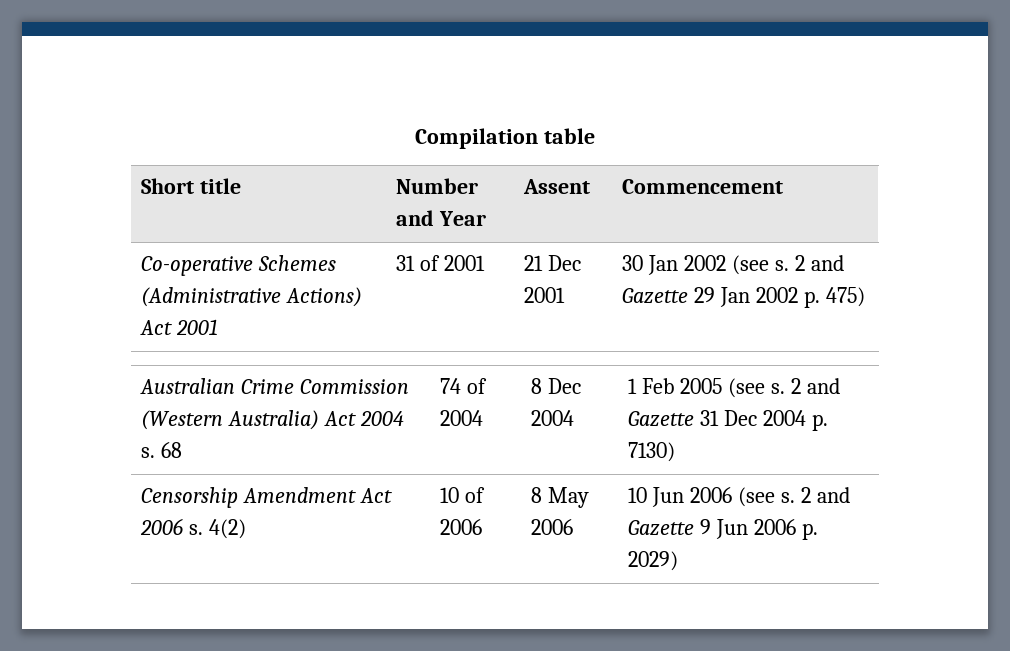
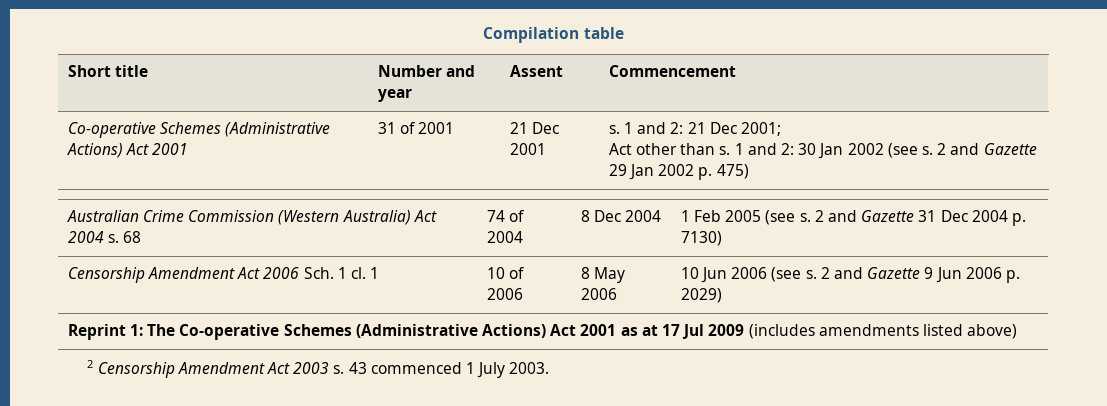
[439,211,487,226] Year -> [377,89,412,102] year
(566, 295) none -> [608,122,782,136] [608,143,795,155] s. 1 and 2: 21 Dec 2001; // Act other than s. 1 and 2:
[189,519,247,539] s. 4(2) -> [303,267,380,279] Sch. 1 cl. 1
(679, 561) none -> [67,324,1018,340] [87,360,550,378] // Reprint 1: The Co-operative Schemes (Administrative Actions) Act 2001 as at 17 Jul 2009 (includes amendments listed above) // 2 Censorship Amendment Act 2003 s. 43 commenced 1 July 2003.

